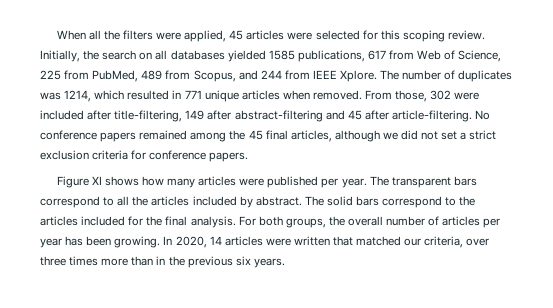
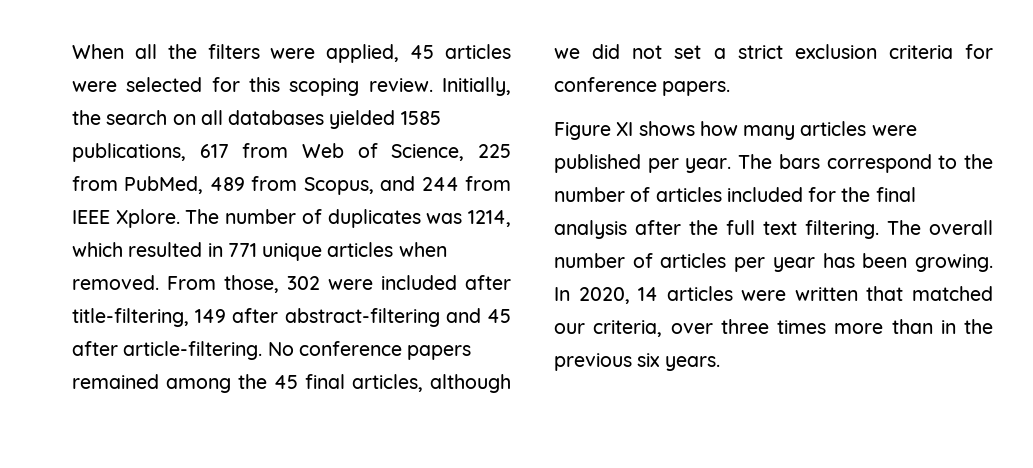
[391,176,477,188] [40,196,353,208] transparent bars correspond to all the articles included by abstract. The solid -> (773, 161) none
(476, 201) none -> [554,187,651,202] number of
[190,216,345,228] analysis. For both groups, the -> [554,220,921,239] analysis after the full text filtering. The

